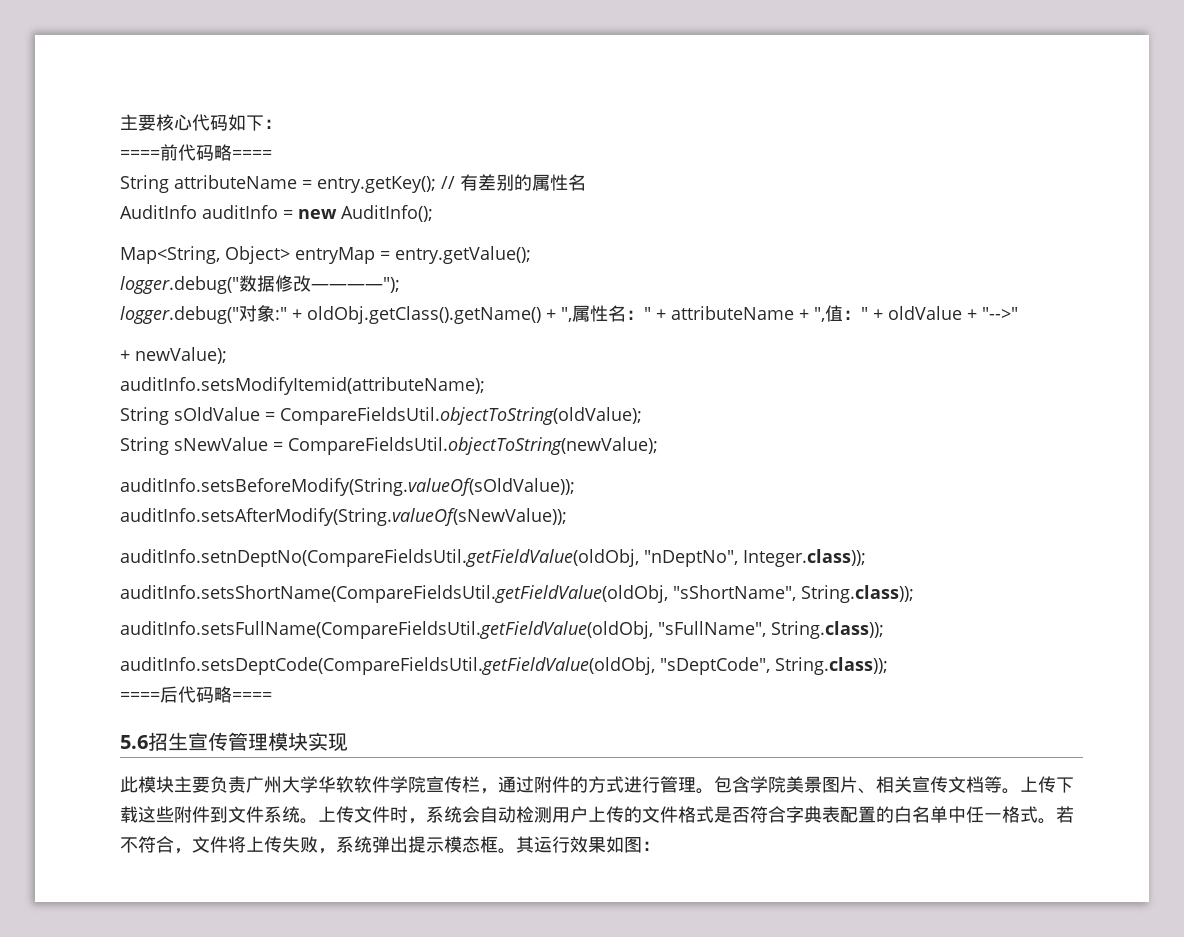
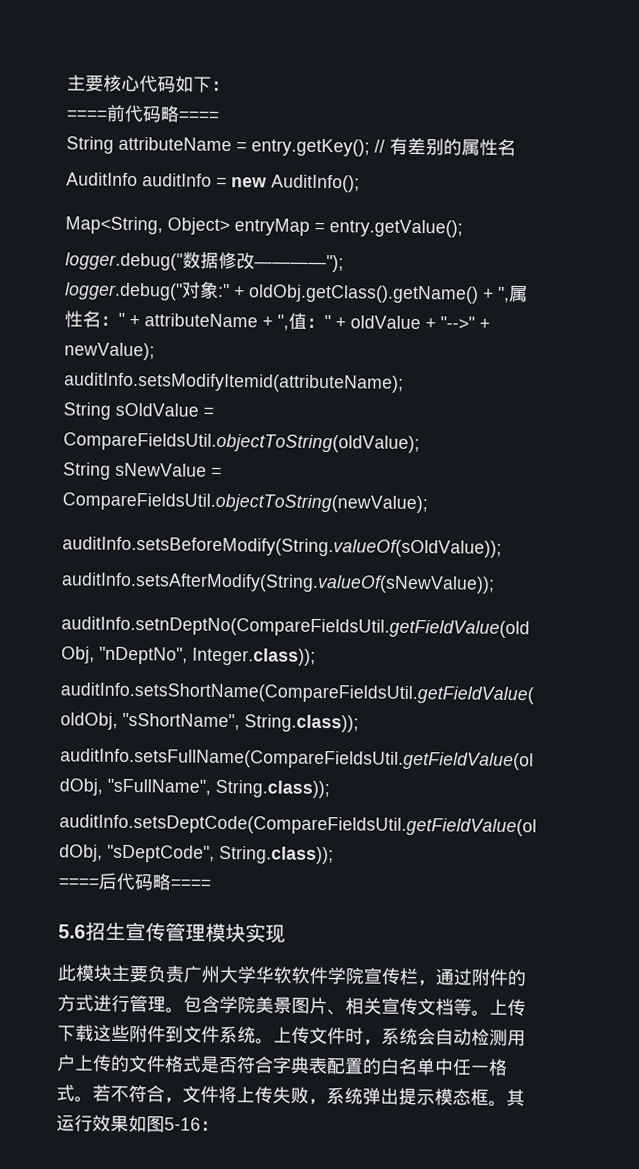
(1018, 313) // -> (475, 323) none
(642, 845) none -> [164,1117,201,1131] 5-16

